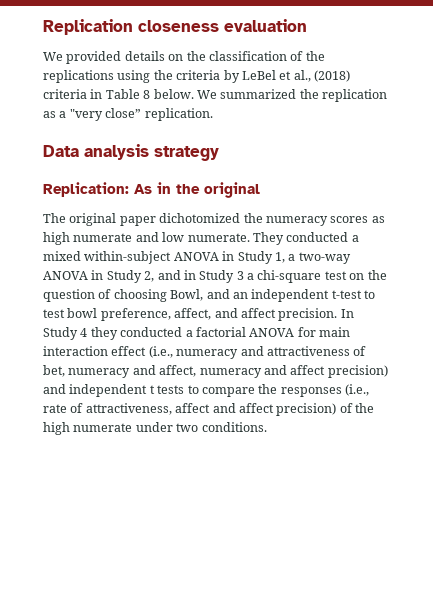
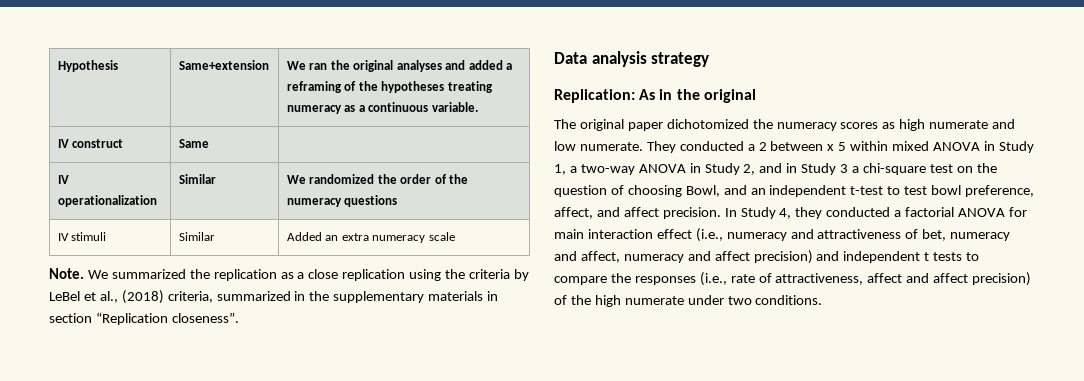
[43,19,307,35] [43,51,325,64] [43,70,114,83] Replication closeness evaluation // We provided details on the classification of the replications -> [57,60,118,72] [178,60,269,70] [286,60,513,72] [286,81,493,93] [286,102,478,114] [57,139,124,148] [178,139,209,148] [57,175,69,184] [57,195,157,207] [178,174,216,184] [286,174,469,184] [286,195,398,207] [57,232,107,241] [178,232,215,241] [286,232,455,243] [49,268,406,281] Hypothesis | Same+extension | We ran the original analyses and added a reframing of the hypotheses treating numeracy as a continuous variable. // IV construct | Same | // IV operationalization | Similar | We randomized the order of the numeracy questions // IV stimuli | Similar | Added an extra numeracy scale // Note. We summarized the replication as a close replication
[43,89,387,102] [43,108,213,121] criteria in Table 8 below. We summarized the replication as a "very close” replication. -> [167,291,499,303] [49,312,239,325] criteria, summarized in the supplementary materials in section “Replication closeness”.
[43,251,172,264] mixed within-subject -> [758,141,930,151] 2 between x 5 within mixed
[80,328,88,337] 4 -> [779,208,792,219] 4,

